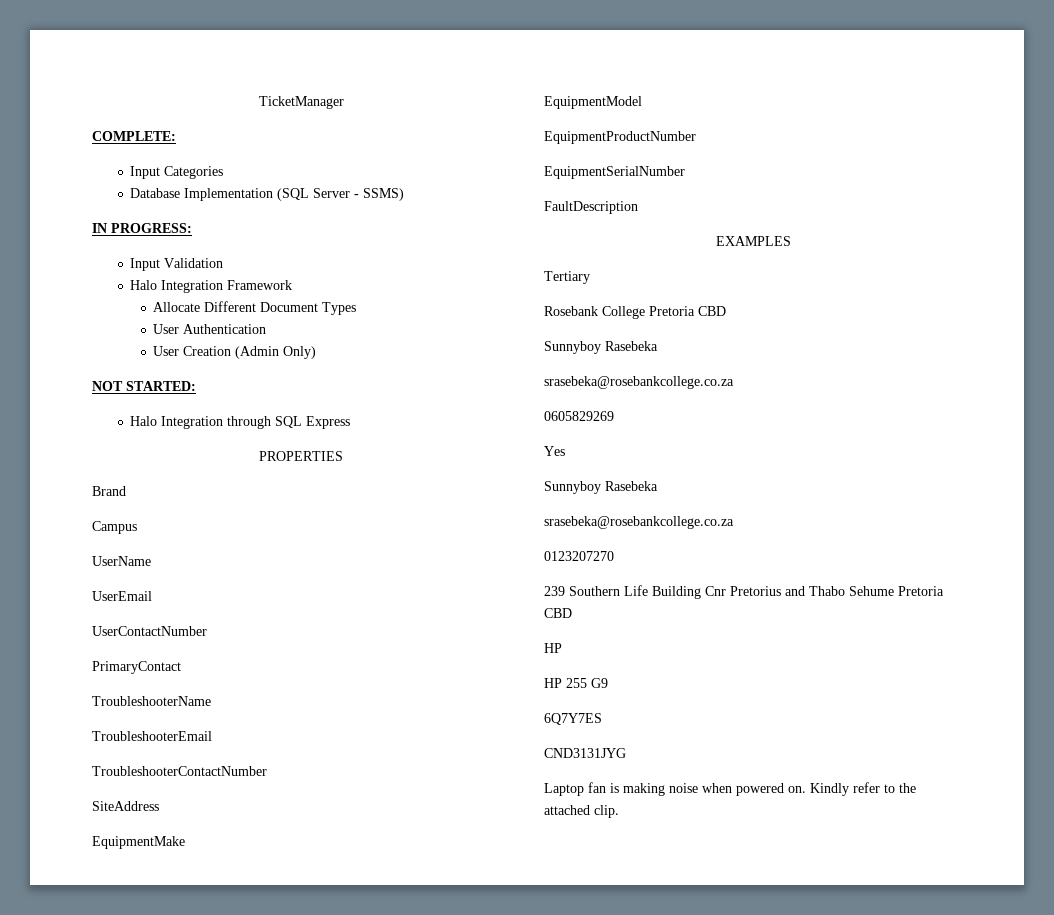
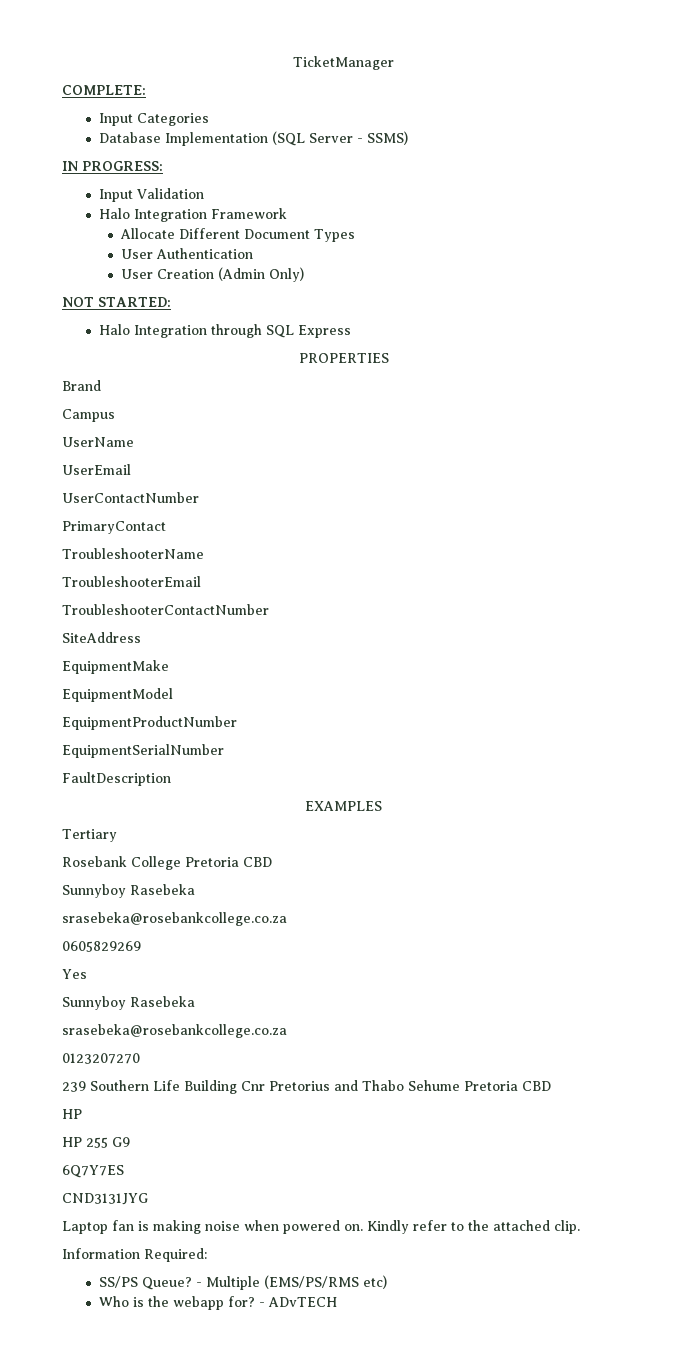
(619, 811) none -> [62,1248,207,1262] [99,1275,388,1290] [99,1296,338,1310] // Information Required: // SS/PS Queue? - Multiple (EMS/PS/RMS etc) // Who is the webapp for? - ADvTECH

